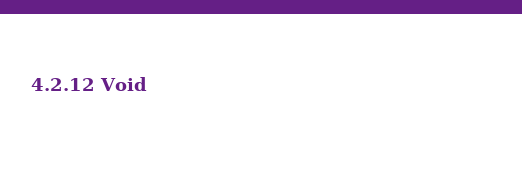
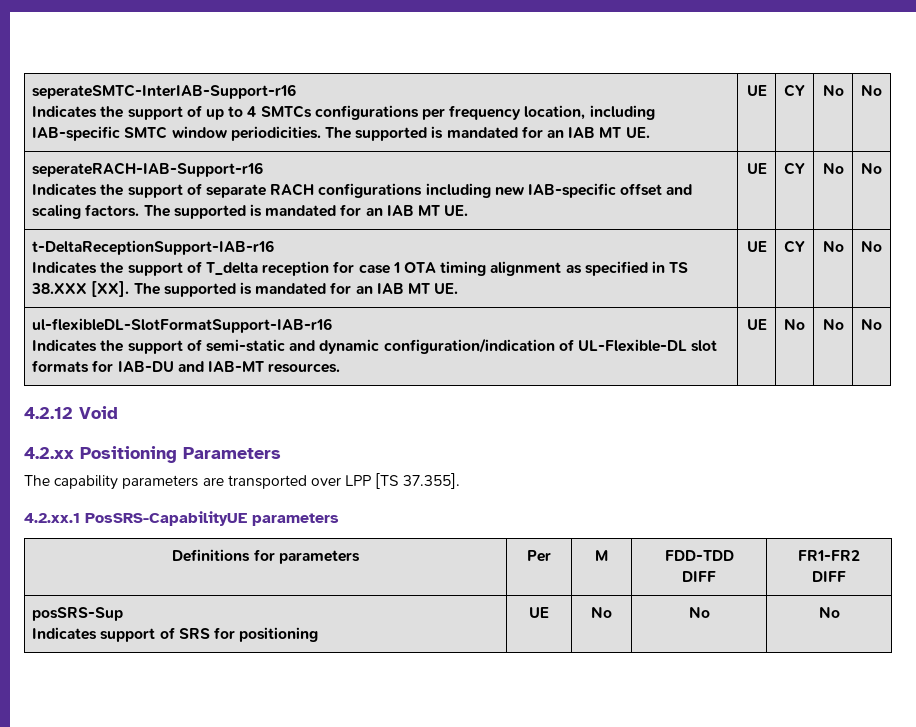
[31,77,147,91] 4.2.12 Void -> [32,84,297,99] [32,105,655,120] [32,126,650,141] [746,85,767,96] [784,84,805,97] [822,85,844,96] [861,85,882,96] [32,162,264,177] [32,183,693,198] [32,204,469,219] [746,163,767,174] [784,162,805,175] [822,163,844,174] [861,163,882,174] [32,240,275,255] [32,261,689,276] [31,281,459,297] [746,241,767,252] [784,240,805,253] [822,241,844,252] [861,241,882,252] [32,318,333,333] [32,338,718,354] [32,360,341,373] [746,319,767,330] [784,319,805,330] [822,319,844,330] [861,319,882,330] [24,406,118,419] [24,446,281,463] [24,473,461,490] [24,511,339,526] [172,549,360,564] [527,550,551,562] [595,550,608,561] [664,550,734,561] [682,571,716,582] [798,550,860,561] [812,571,846,582] [32,607,124,621] [32,627,319,642] [529,607,549,618] [591,607,612,618] [688,607,710,618] [818,607,840,618] seperateSMTC-InterIAB-Support-r16 // Indicates the support of up to 4 SMTCs configurations per frequency location, including IAB-specific SMTC window periodicities. The supported is mandated for an IAB MT UE. | UE | CY | No | No // seperateRACH-IAB-Support-r16 // Indicates the support of separate RACH configurations including new IAB-specific offset and scaling factors. The supported is mandated for an IAB MT UE. | UE | CY | No | No // t-DeltaReceptionSupport-IAB-r16 // Indicates the support of T_delta reception for case 1 OTA timing alignment as specified in TS 38.XXX [XX]. The supported is mandated for an IAB MT UE. | UE | CY | No | No // ul-flexibleDL-SlotFormatSupport-IAB-r16 // Indicates the support of semi-static and dynamic configuration/indication of UL-Flexible-DL slot formats for IAB-DU and IAB-MT resources. | UE | No | No | No // 4.2.12 Void // 4.2.xx Positioning Parameters // The capability parameters are transported over LPP [TS 37.355]. // 4.2.xx.1 PosSRS-CapabilityUE parameters // Definitions for parameters | Per | M | FDD-TDD // DIFF | FR1-FR2 // DIFF // posSRS-Sup // Indicates support of SRS for positioning | UE | No | No | No

